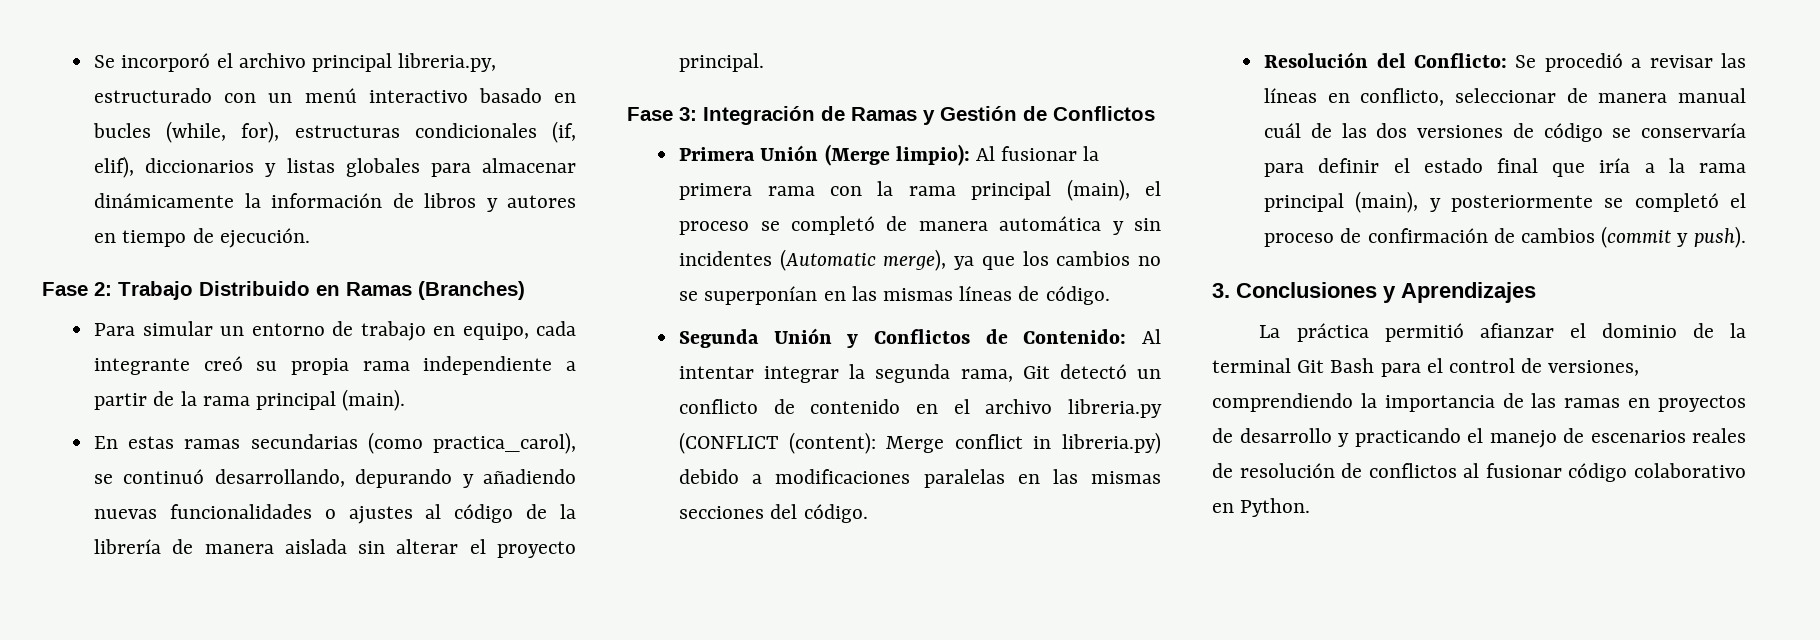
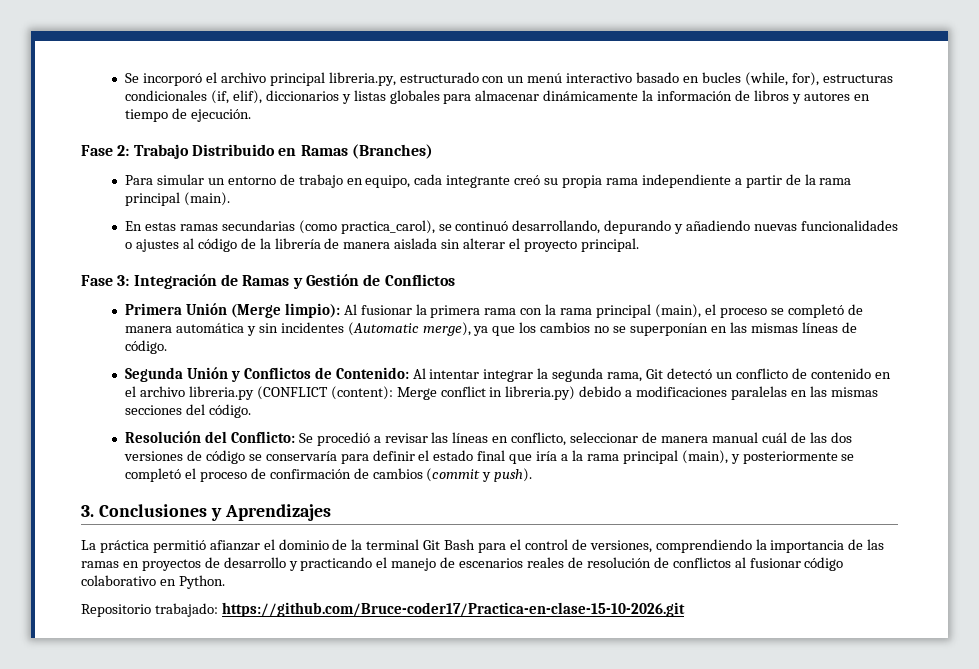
(1311, 507) none -> [81,602,685,617] // Repositorio trabajado: https://github.com/Bruce-coder17/Practica-en-clase-15-10-2026.git

